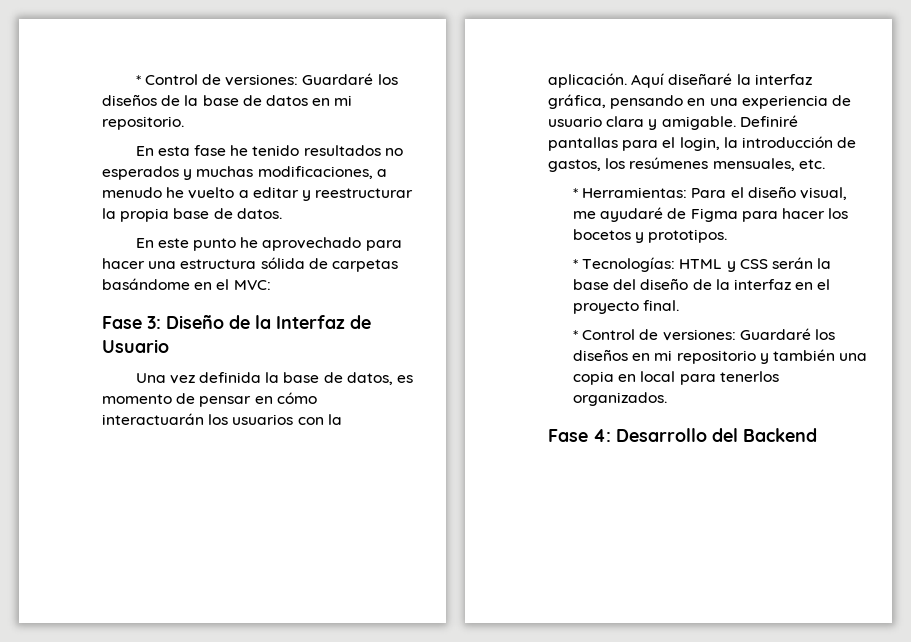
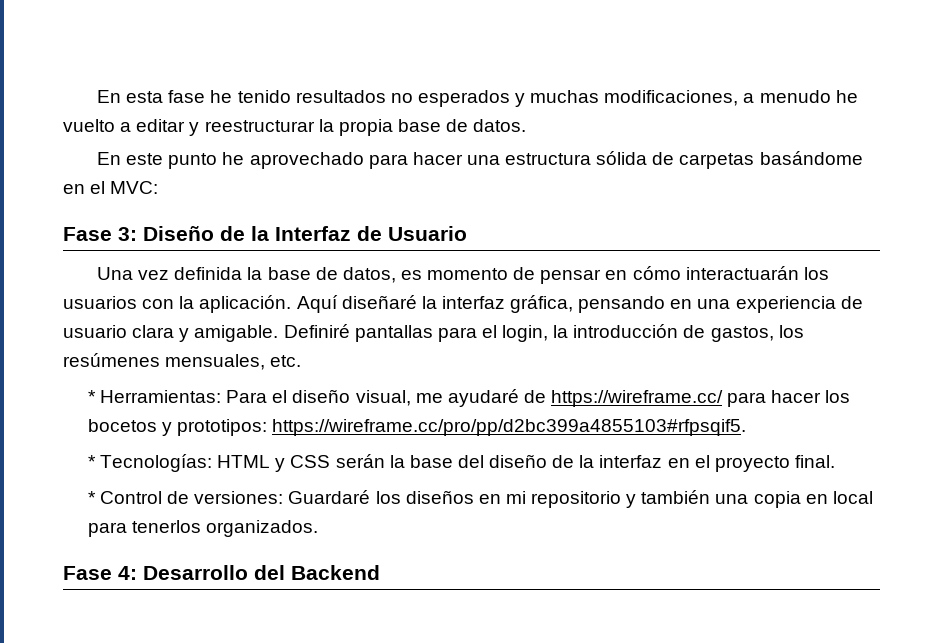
[135,73,398,86] [102,94,353,106] [102,116,184,130] * Control de versiones: Guardaré los diseños de la base de datos en mi repositorio. // -> (96, 96) none
[690,208,738,222] Figma -> [551,390,724,407] https://wireframe.cc/
[648,229,728,243] prototipos. -> [177,419,747,436] prototipos: https://wireframe.cc/pro/pp/d2bc399a4855103#rfpsqif5.

